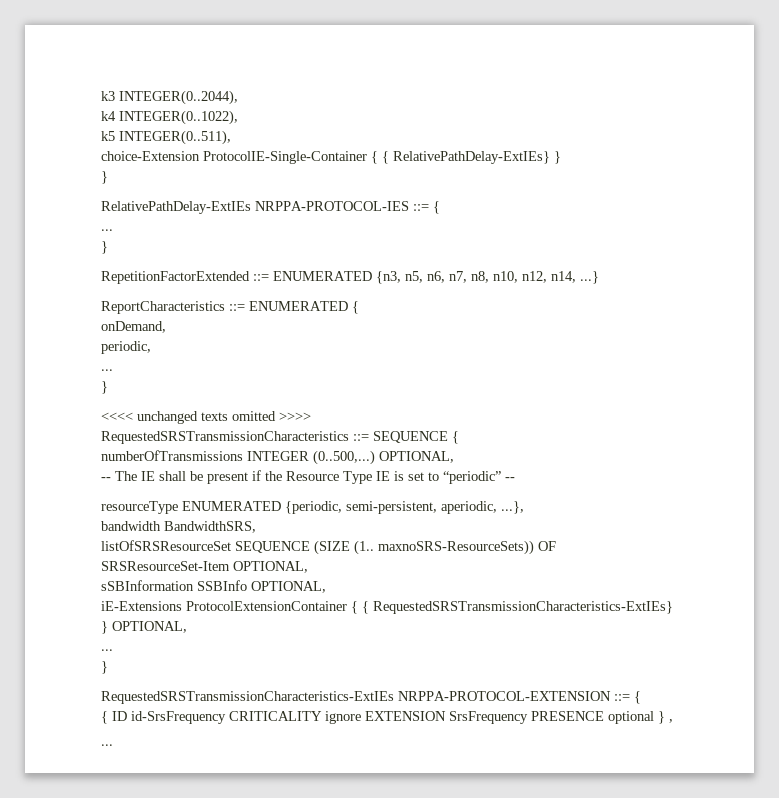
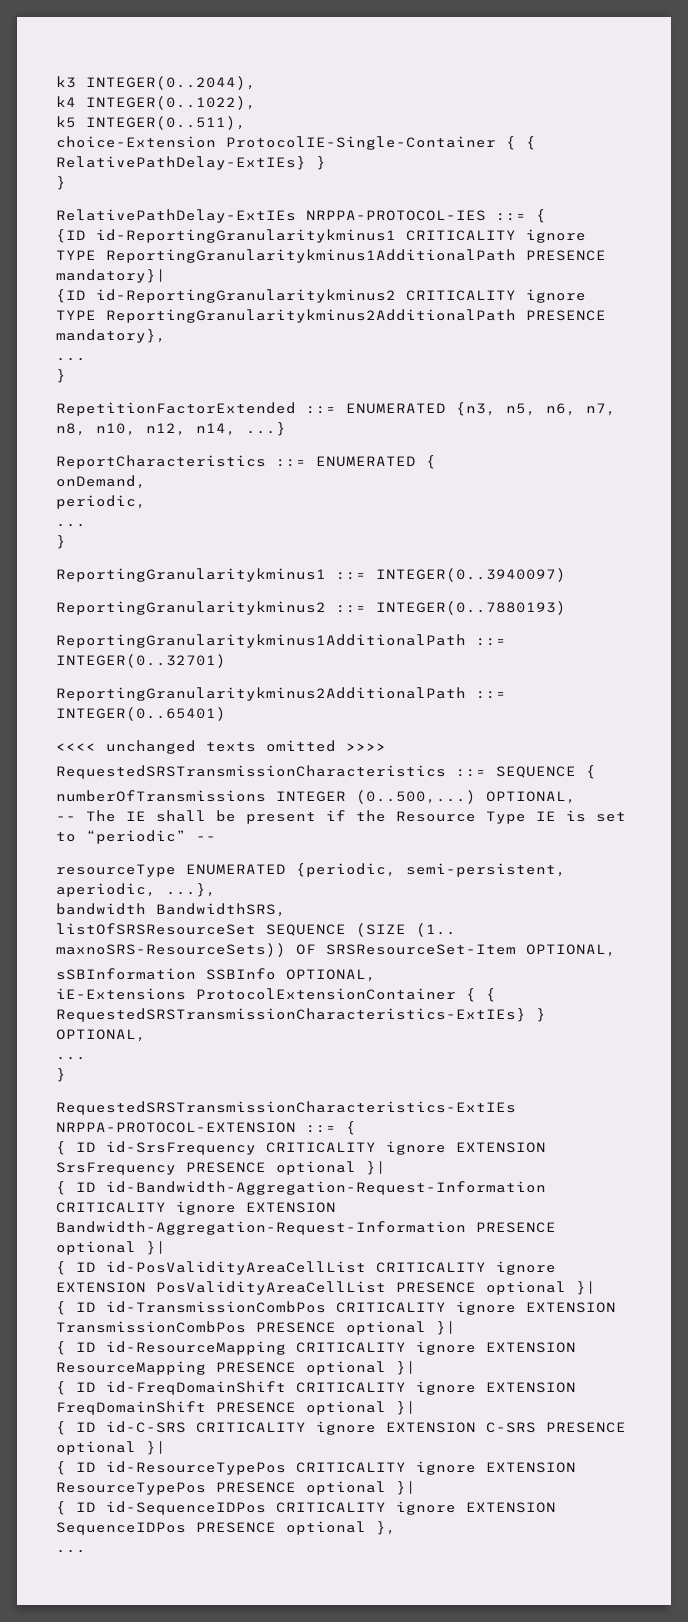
(440, 207) none -> [56,229,586,243] [56,249,606,263] [56,269,166,283] [56,289,586,303] [56,309,606,323] [56,329,166,343] // {ID id-ReportingGranularitykminus1 CRITICALITY ignore TYPE ReportingGranularitykminus1AdditionalPath PRESENCE mandatory}| // {ID id-ReportingGranularitykminus2 CRITICALITY ignore TYPE ReportingGranularitykminus2AdditionalPath PRESENCE mandatory},
(108, 387) none -> [56,568,566,582] [56,601,566,615] [56,634,506,648] [56,654,226,668] [56,687,506,701] [56,707,226,721] // ReportingGranularitykminus1 ::= INTEGER(0..3940097) // ReportingGranularitykminus2 ::= INTEGER(0..7880193) // ReportingGranularitykminus1AdditionalPath ::= INTEGER(0..32701) // ReportingGranularitykminus2AdditionalPath ::= INTEGER(0..65401)
[658,711,673,724] } , -> [366,1161,386,1175] [56,1181,546,1195] [56,1201,336,1215] [56,1221,556,1235] [56,1241,166,1255] [56,1261,556,1275] [56,1281,596,1295] [56,1301,616,1315] [56,1321,456,1335] [56,1341,576,1355] [56,1361,416,1375] [56,1381,576,1395] [56,1401,416,1415] [56,1421,626,1435] [56,1441,166,1455] [56,1461,576,1475] [56,1481,416,1495] [56,1501,556,1515] [56,1521,396,1535] }| // { ID id-Bandwidth-Aggregation-Request-Information CRITICALITY ignore EXTENSION Bandwidth-Aggregation-Request-Information PRESENCE optional }| // { ID id-PosValidityAreaCellList CRITICALITY ignore EXTENSION PosValidityAreaCellList PRESENCE optional }| // { ID id-TransmissionCombPos CRITICALITY ignore EXTENSION TransmissionCombPos PRESENCE optional }| // { ID id-ResourceMapping CRITICALITY ignore EXTENSION ResourceMapping PRESENCE optional }| // { ID id-FreqDomainShift CRITICALITY ignore EXTENSION FreqDomainShift PRESENCE optional }| // { ID id-C-SRS CRITICALITY ignore EXTENSION C-SRS PRESENCE optional }| // { ID id-ResourceTypePos CRITICALITY ignore EXTENSION ResourceTypePos PRESENCE optional }| // { ID id-SequenceIDPos CRITICALITY ignore EXTENSION SequenceIDPos PRESENCE optional },

